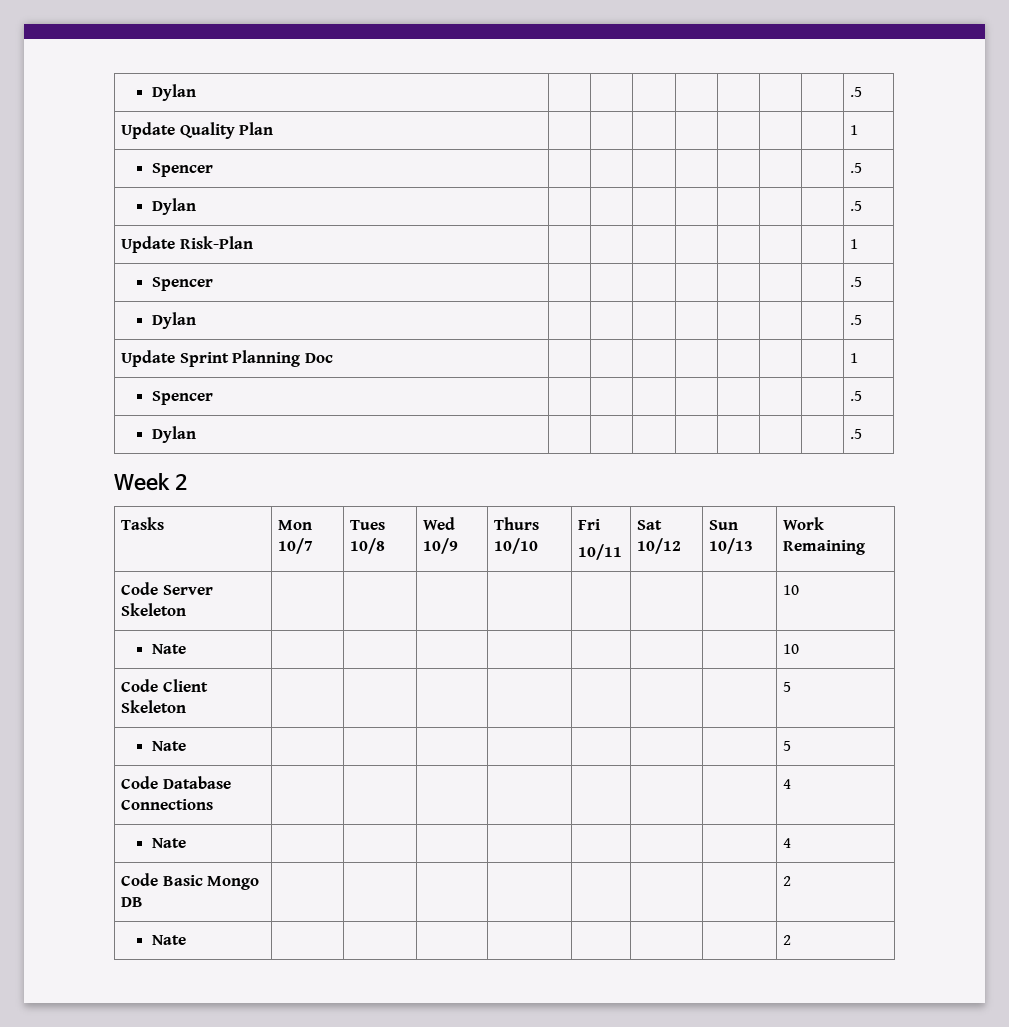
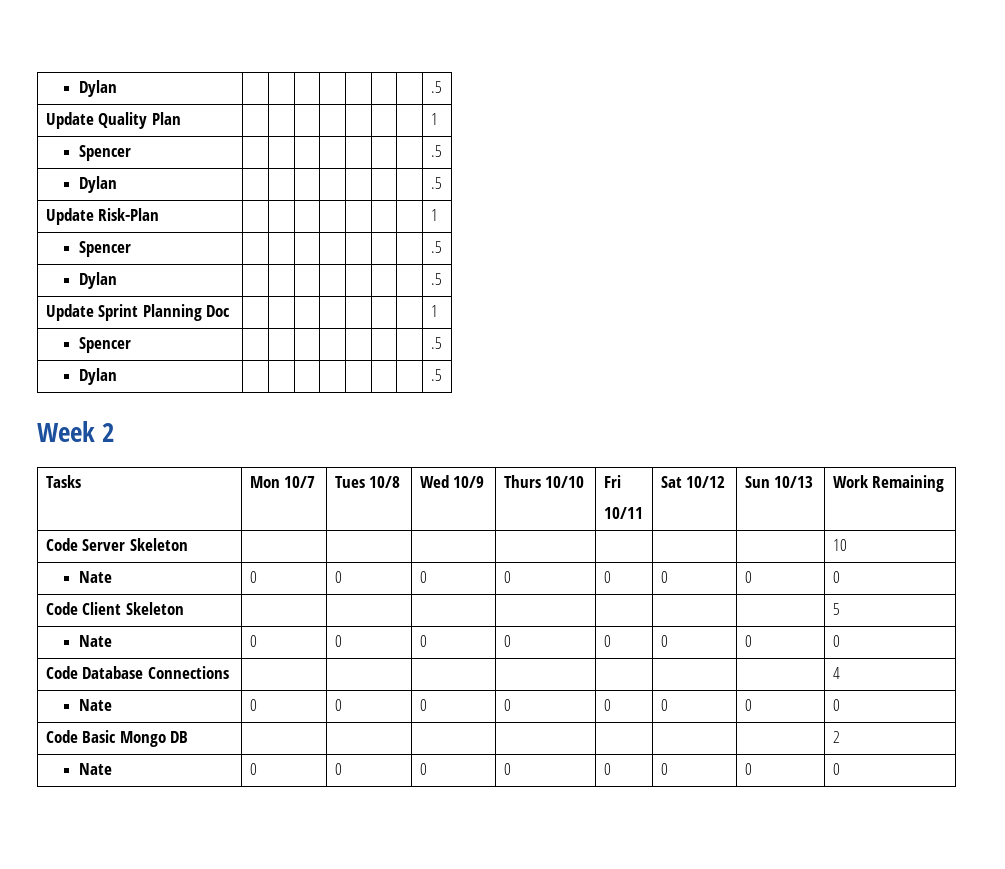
[782,644,799,654] | | | | | | | 10 -> [249,571,257,583] [334,571,342,583] [419,571,427,583] [503,571,511,583] [603,571,611,583] [660,571,668,583] [744,571,752,583] [832,571,840,583] 0 | 0 | 0 | 0 | 0 | 0 | 0 | 0
[782,741,791,751] | | | | | | | 5 -> [249,635,257,647] [334,635,342,647] [419,635,427,647] [503,635,511,647] [603,635,611,647] [660,635,668,647] [744,635,752,647] [832,635,840,647] 0 | 0 | 0 | 0 | 0 | 0 | 0 | 0
[782,838,791,848] | | | | | | | 4 -> [249,699,257,711] [334,699,342,711] [419,699,427,711] [503,699,511,711] [603,699,611,711] [660,699,668,711] [744,699,752,711] [832,699,840,711] 0 | 0 | 0 | 0 | 0 | 0 | 0 | 0
[782,935,791,945] | | | | | | | 2 -> [249,763,257,775] [334,763,342,775] [419,763,427,775] [503,763,511,775] [603,763,611,775] [660,763,668,775] [744,763,752,775] [832,763,840,775] 0 | 0 | 0 | 0 | 0 | 0 | 0 | 0

